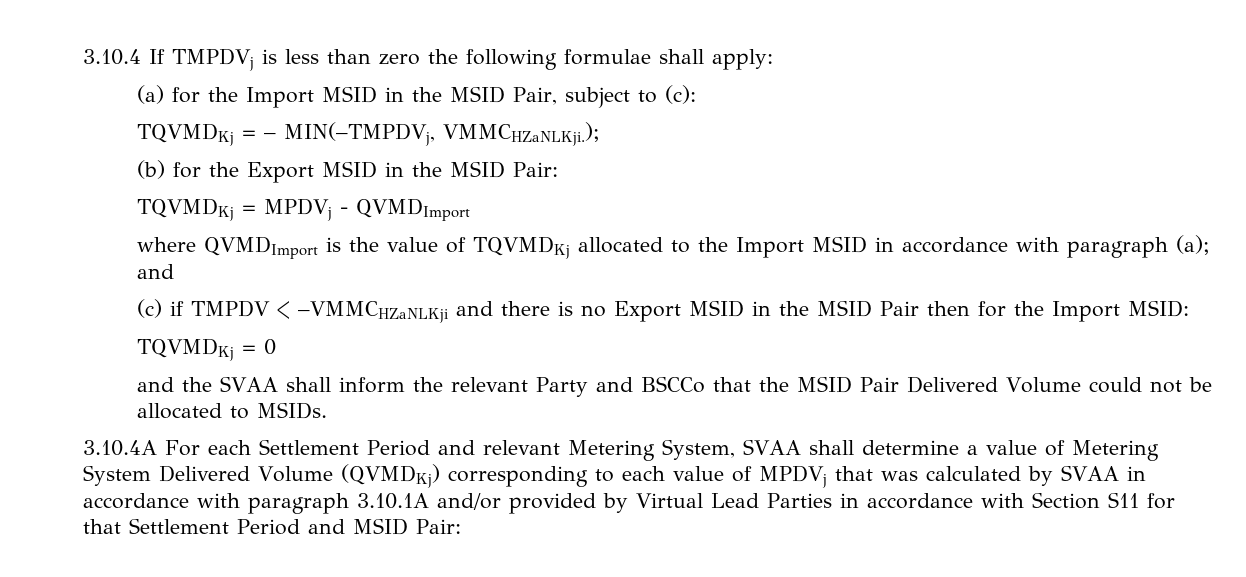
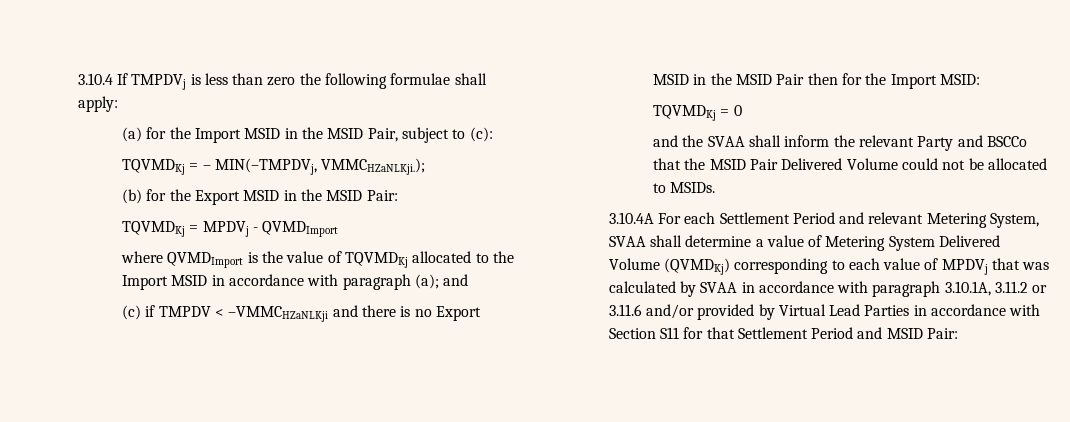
[356,493,429,509] 3.10.1A -> [944,281,1048,296] [608,304,642,316] 3.10.1A, 3.11.2 or 3.11.6

